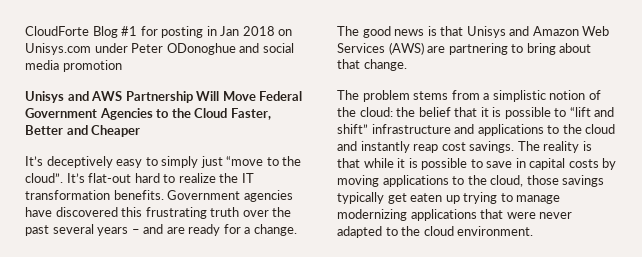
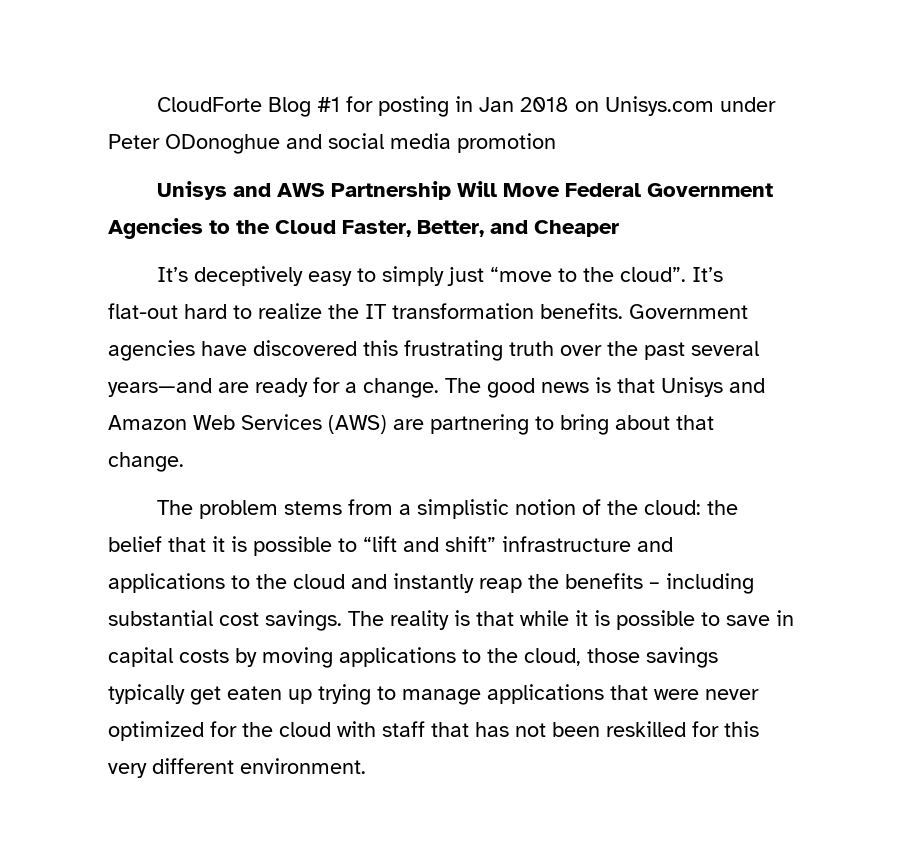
[25,125,63,135] Better -> [417,220,484,237] Better,
[97,224,164,236] years – and -> [108,378,212,397] years—and
(439, 148) none -> [528,573,754,594] [108,610,213,626] the benefits – including substantial
[337,209,407,221] modernizing -> (481, 697) none
[337,226,454,238] adapted to the cloud -> [108,721,759,741] [108,758,234,778] optimized for the cloud with staff that has not been reskilled for this very different

